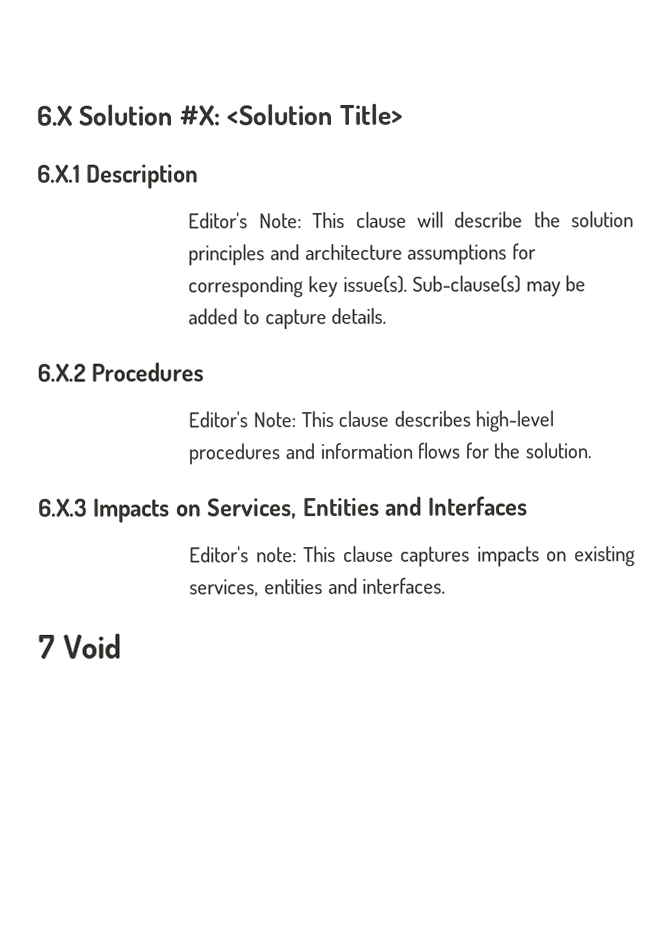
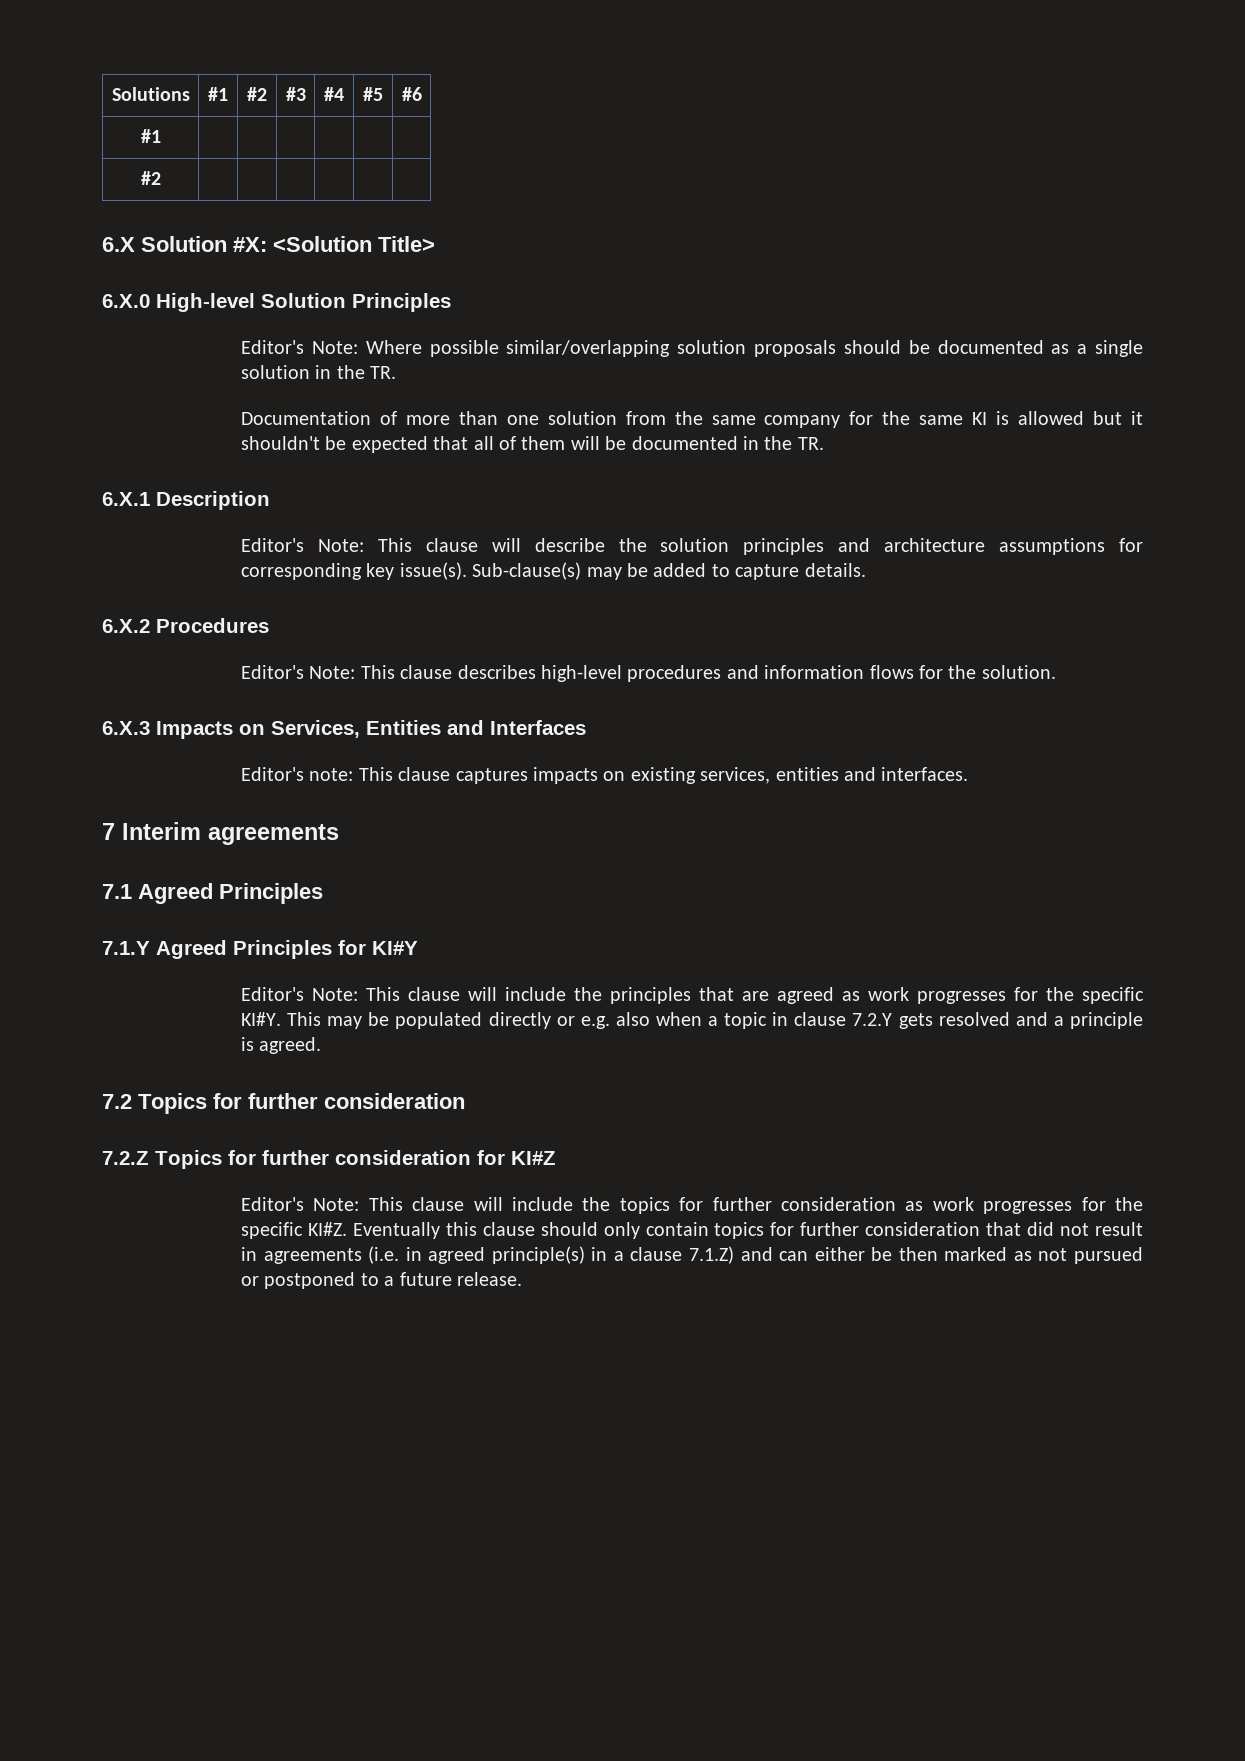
(36, 115) none -> [111,87,190,101] [208,87,228,101] [247,87,267,101] [285,87,306,101] [324,87,344,101] [363,87,383,101] [401,87,422,101] [140,129,161,143] [140,171,161,185] Solutions | #1 | #2 | #3 | #4 | #5 | #6 // #1 | | | | | | // #2 | | | | | | //
(402, 114) none -> [102,293,451,312] [241,340,1144,357] [241,365,397,379] [241,411,1144,428] [241,436,824,453] // 6.X.0 High-level Solution Principles // Editor's Note: Where possible similar/overlapping solution proposals should be documented as a single solution in the TR. // Documentation of more than one solution from the same company for the same KI is allowed but it shouldn't be expected that all of them will be documented in the TR.
[62,633,122,659] Void -> [122,822,339,845] [102,883,323,904] [102,940,418,959] [241,987,1145,1004] [241,1012,1143,1029] [241,1037,322,1054] [102,1093,465,1114] [102,1150,556,1169] [241,1197,1143,1214] [241,1222,1143,1239] [241,1246,1144,1264] [241,1272,523,1289] Interim agreements // 7.1 Agreed Principles // 7.1.Y Agreed Principles for KI#Y // Editor's Note: This clause will include the principles that are agreed as work progresses for the specific KI#Y. This may be populated directly or e.g. also when a topic in clause 7.2.Y gets resolved and a principle is agreed. // 7.2 Topics for further consideration // 7.2.Z Topics for further consideration for KI#Z // Editor's Note: This clause will include the topics for further consideration as work progresses for the specific KI#Z. Eventually this clause should only contain topics for further consideration that did not result in agreements (i.e. in agreed principle(s) in a clause 7.1.Z) and can either be then marked as not pursued or postponed to a future release.

